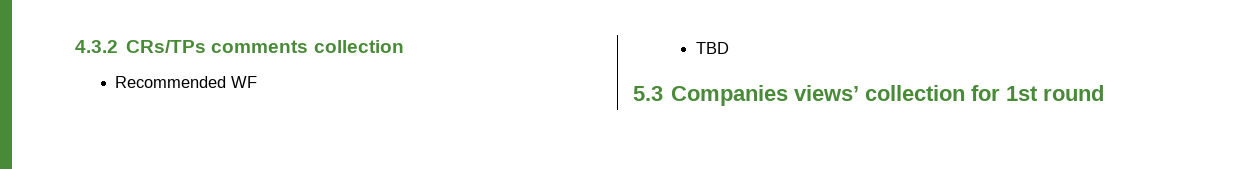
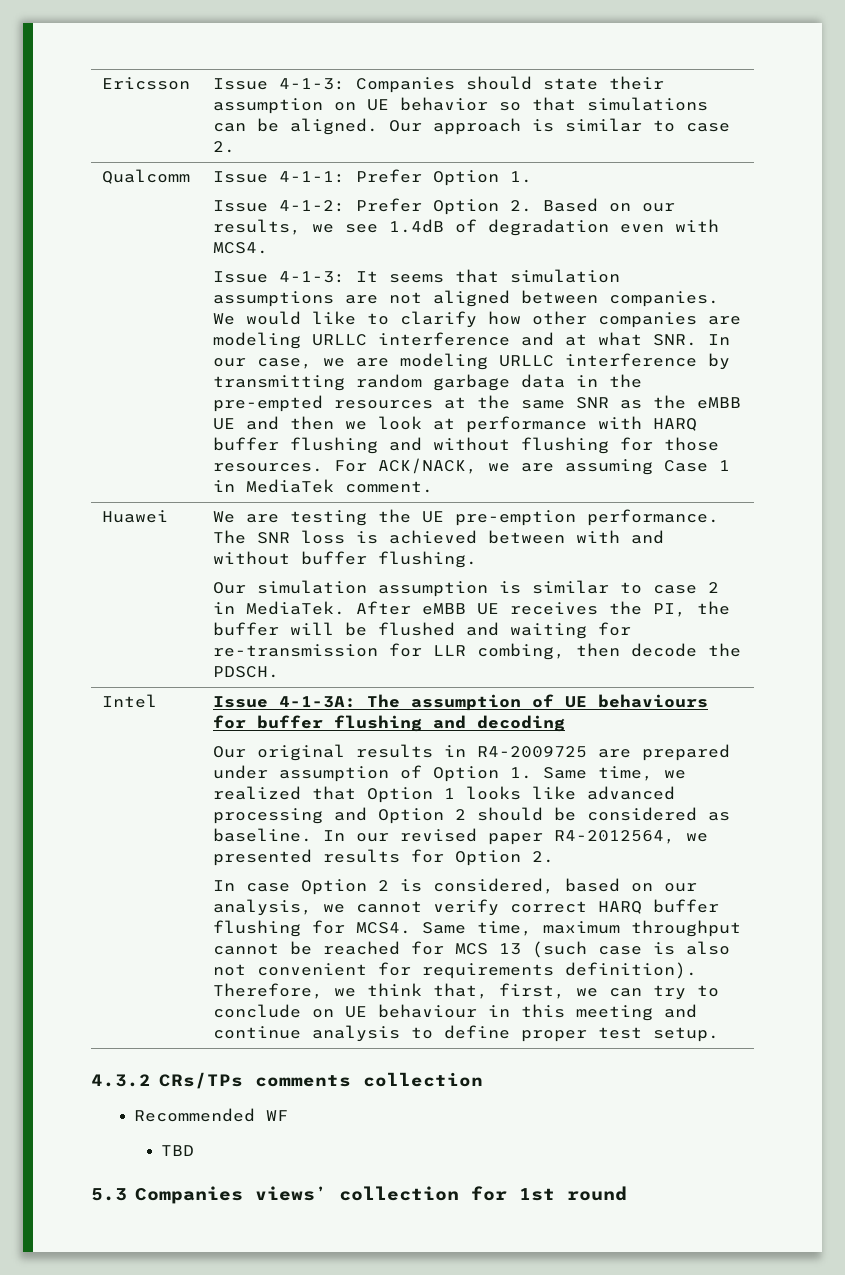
(75, 46) none -> [102,77,191,90] [213,76,665,93] [213,97,709,114] [213,118,731,135] [213,141,236,153] [102,169,191,184] [213,169,533,186] [213,198,676,215] [213,219,720,236] [213,242,269,254] [213,269,621,283] [213,290,720,307] [213,311,742,328] [213,332,731,349] [213,353,731,370] [213,374,643,391] [213,395,742,412] [213,416,698,433] [213,437,720,454] [213,458,731,475] [213,479,434,493] [102,510,169,523] [213,509,720,526] [213,530,665,544] [213,551,478,568] [213,580,720,597] [213,601,731,617] [213,622,632,639] [213,643,742,660] [213,666,280,678] [102,694,158,708] [213,694,709,711] [213,715,566,732] [213,744,731,761] [213,765,687,782] [213,786,676,803] [213,807,731,824] [213,828,709,845] [213,849,555,866] [213,878,698,895] [213,899,720,916] [213,920,742,937] [213,941,731,958] [213,962,698,979] [213,983,720,1000] [213,1004,698,1021] [213,1025,720,1042] Ericsson | Issue 4-1-3: Companies should state their assumption on UE behavior so that simulations can be aligned. Our approach is similar to case 2. // Qualcomm | Issue 4-1-1: Prefer Option 1. // Issue 4-1-2: Prefer Option 2. Based on our results, we see 1.4dB of degradation even with MCS4. // Issue 4-1-3: It seems that simulation assumptions are not aligned between companies. We would like to clarify how other companies are modeling URLLC interference and at what SNR. In our case, we are modeling URLLC interference by transmitting random garbage data in the pre-empted resources at the same SNR as the eMBB UE and then we look at performance with HARQ buffer flushing and without flushing for those resources. For ACK/NACK, we are assuming Case 1 in MediaTek comment. // Huawei | We are testing the UE pre-emption performance. The SNR loss is achieved between with and without buffer flushing. // Our simulation assumption is similar to case 2 in MediaTek. After eMBB UE receives the PI, the buffer will be flushed and waiting for re-transmission for LLR combing, then decode the PDSCH. // Intel | Issue 4-1-3A: The assumption of UE behaviours for buffer flushing and decoding // Our original results in R4-2009725 are prepared under assumption of Option 1. Same time, we realized that Option 1 looks like advanced processing and Option 2 should be considered as baseline. In our revised paper R4-2012564, we presented results for Option 2. // In case Option 2 is considered, based on our analysis, we cannot verify correct HARQ buffer flushing for MCS4. Same time, maximum throughput cannot be reached for MCS 13 (such case is also not convenient for requirements definition). Therefore, we think that, first, we can try to conclude on UE behaviour in this meeting and continue analysis to define proper test setup. //

